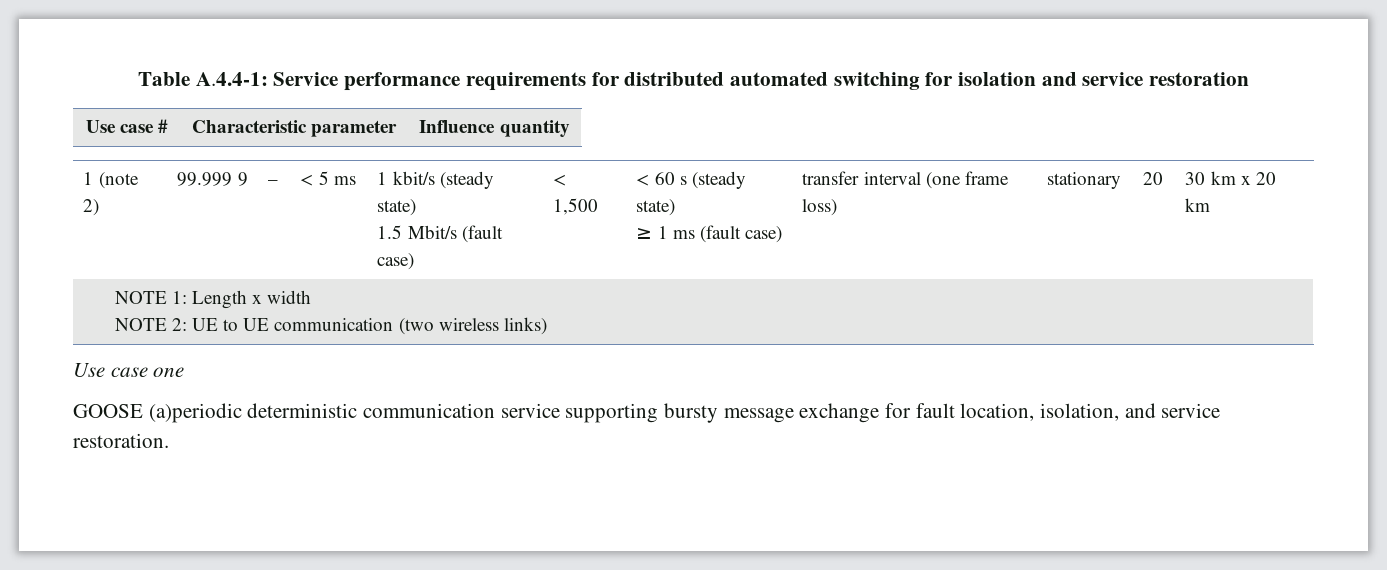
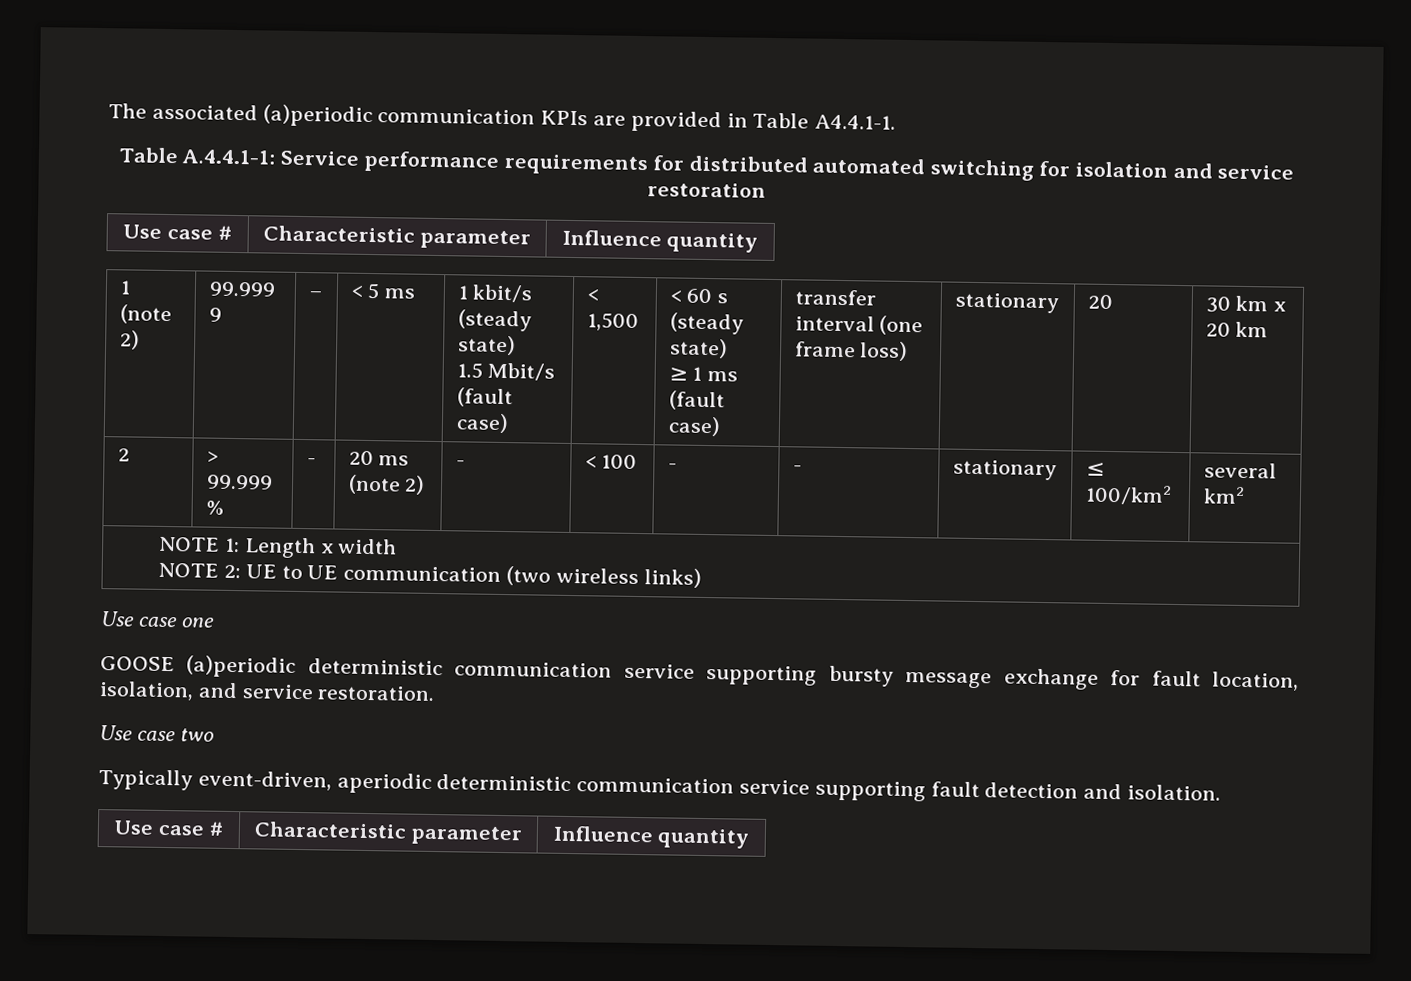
[138,72,268,86] Table A.4.4-1: -> [108,103,897,133] [118,147,276,165] The associated (a)periodic communication KPIs are provided in Table A4.4.1-1. // Table A.4.4.1-1:
(1211, 205) none -> [117,448,130,462] [206,451,219,463] [205,474,273,490] [205,500,224,515] [306,458,316,465] [348,450,410,466] [347,474,426,495] [455,460,465,467] [584,454,638,469] [667,463,677,470] [792,465,802,472] [952,459,1057,481] [1085,462,1105,476] [1084,484,1172,505] [1203,462,1277,479] [1202,486,1245,504] // 2 | > 99.999 % | - | 20 ms (note 2) | - | < 100 | - | - | stationary | ≤ 100/km2 | several km2
(169, 440) none -> [99,725,214,742] [98,769,1222,802] [114,820,224,836] [254,821,522,846] [552,825,750,849] // Use case two // Typically event-driven, aperiodic deterministic communication service supporting fault detection and isolation. // Use case # | Characteristic parameter | Influence quantity

